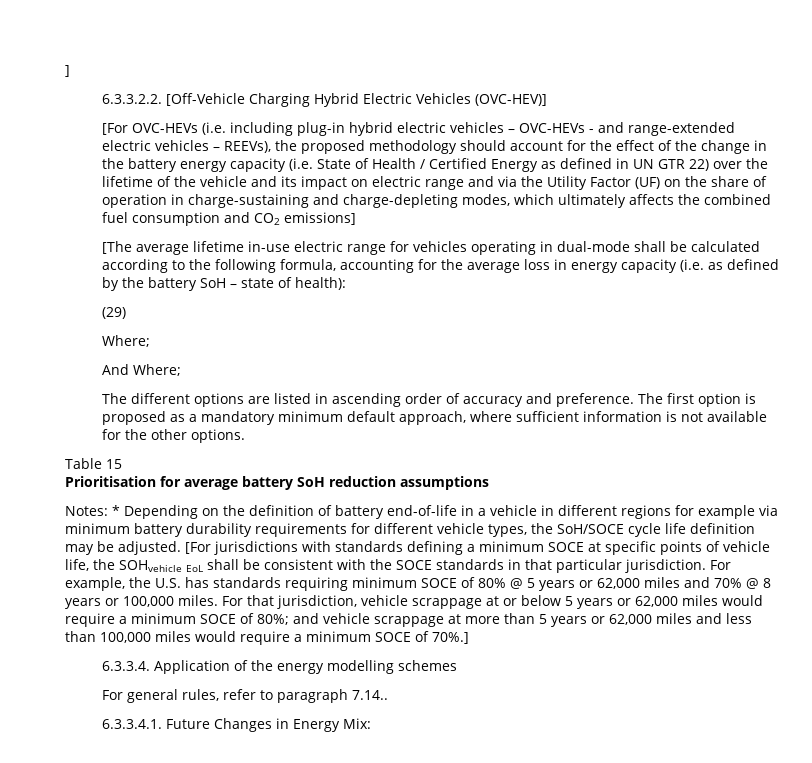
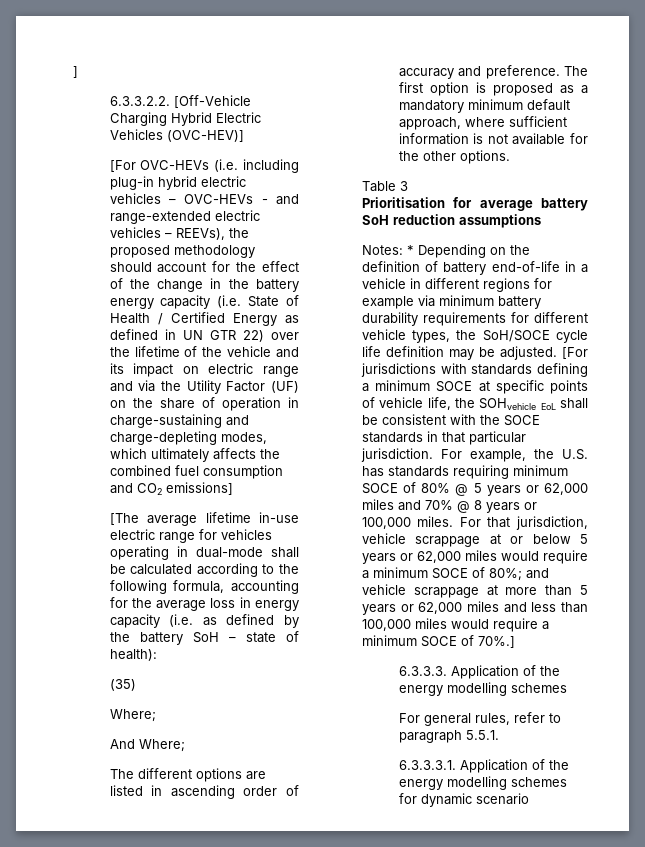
[102,307,127,319] (29) -> [109,679,136,691] (35)
[106,459,123,469] 15 -> [399,181,408,191] 3
[102,661,151,671] 6.3.3.4. -> [398,666,447,676] 6.3.3.3.
[352,690,389,700] [102,718,372,732] 7.14.. // 6.3.3.4.1. Future Changes in Energy Mix: -> [465,730,499,740] [398,759,569,773] [398,776,567,790] [398,793,529,807] 5.5.1. // 6.3.3.3.1. Application of the energy modelling schemes for dynamic scenario

